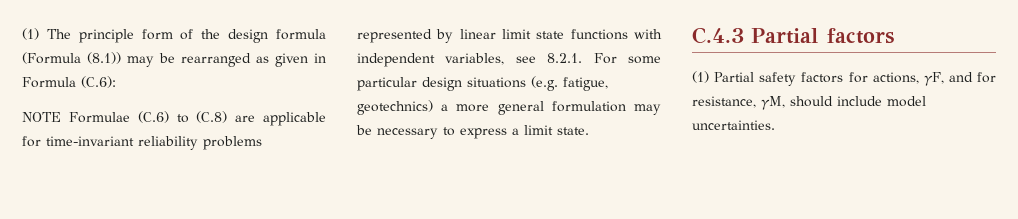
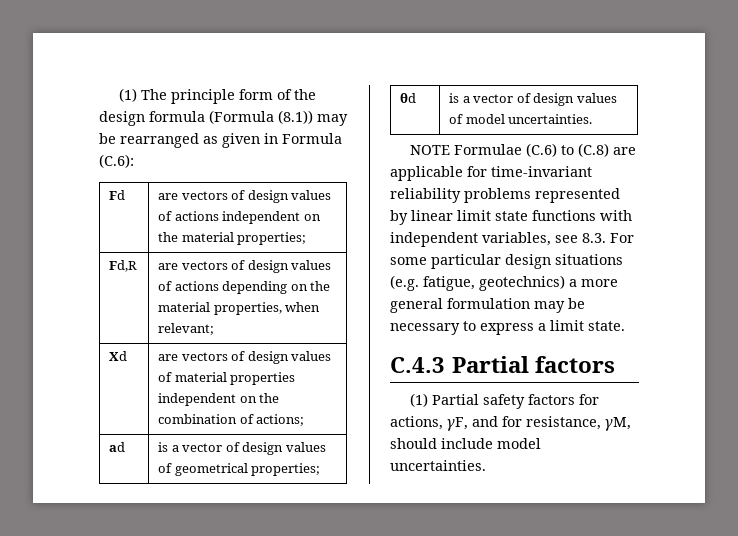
(116, 82) none -> [109,190,126,200] [158,190,332,203] [158,211,321,224] [158,232,307,245] [109,260,138,272] [158,260,332,273] [158,281,331,294] [158,302,321,315] [158,323,215,335] [109,351,128,361] [158,351,332,364] [158,372,296,385] [158,393,280,406] [158,414,305,426] [109,442,126,452] [158,442,326,455] [158,463,321,476] [400,93,417,103] [449,93,617,106] [449,114,593,124] // Fd | are vectors of design values of actions independent on the material properties; // Fd,R | are vectors of design values of actions depending on the material properties, when relevant; // Xd | are vectors of design values of material properties independent on the combination of actions; // ad | is a vector of design values of geometrical properties; // θd | is a vector of design values of model uncertainties.
[547,53,583,63] 8.2.1. -> [582,233,606,243] 8.3.

